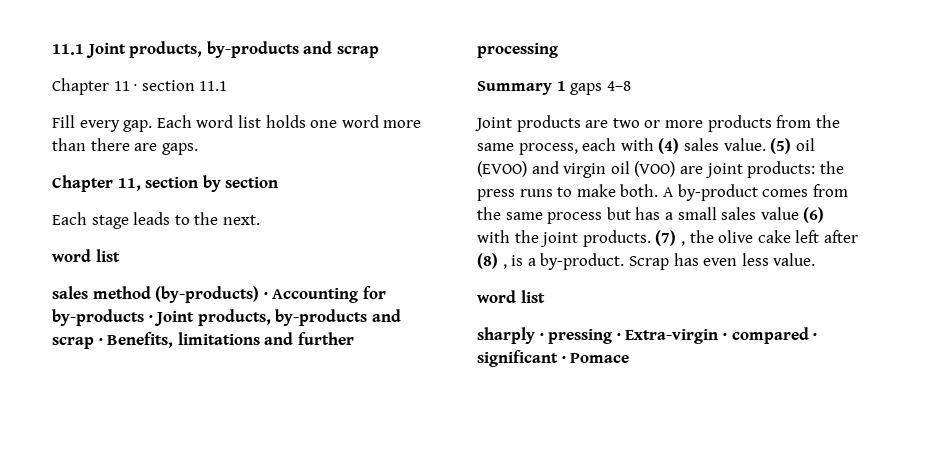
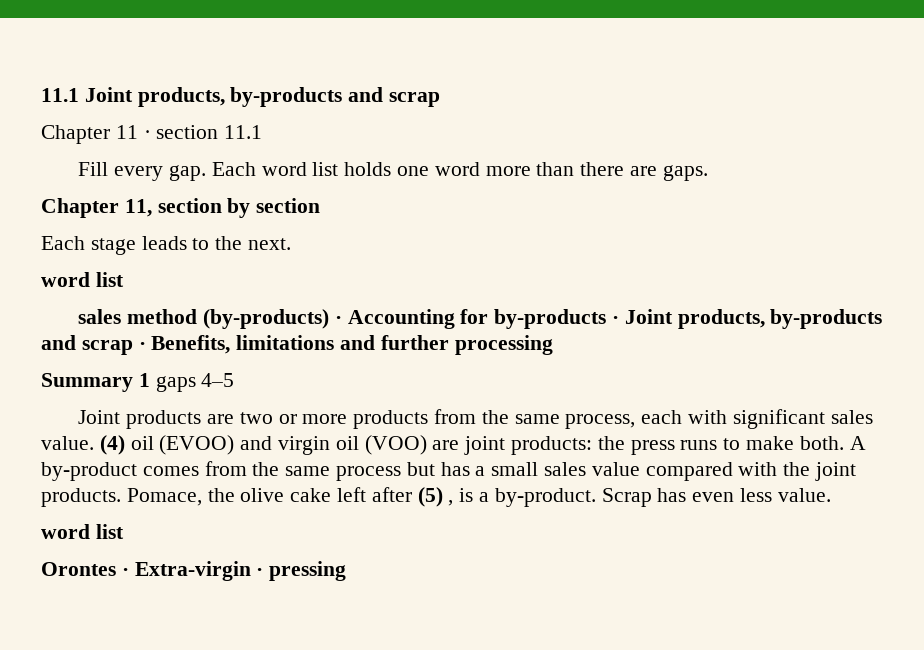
[606,81,631,91] 4–8 -> [201,373,235,387] 4–5
[658,138,680,154] (4) -> [732,409,825,429] significant
[770,138,792,154] (5) -> [99,435,125,455] (4)
[803,207,825,223] (6) -> [645,462,733,481] compared
[655,230,685,246] (7) , -> [126,488,202,506] Pomace,
[477,253,498,269] (8) -> [417,487,443,507] (5)
[477,327,818,344] [477,350,630,367] sharply · pressing · Extra-virgin · compared · significant · Pomace -> [41,561,347,581] Orontes · Extra-virgin · pressing

